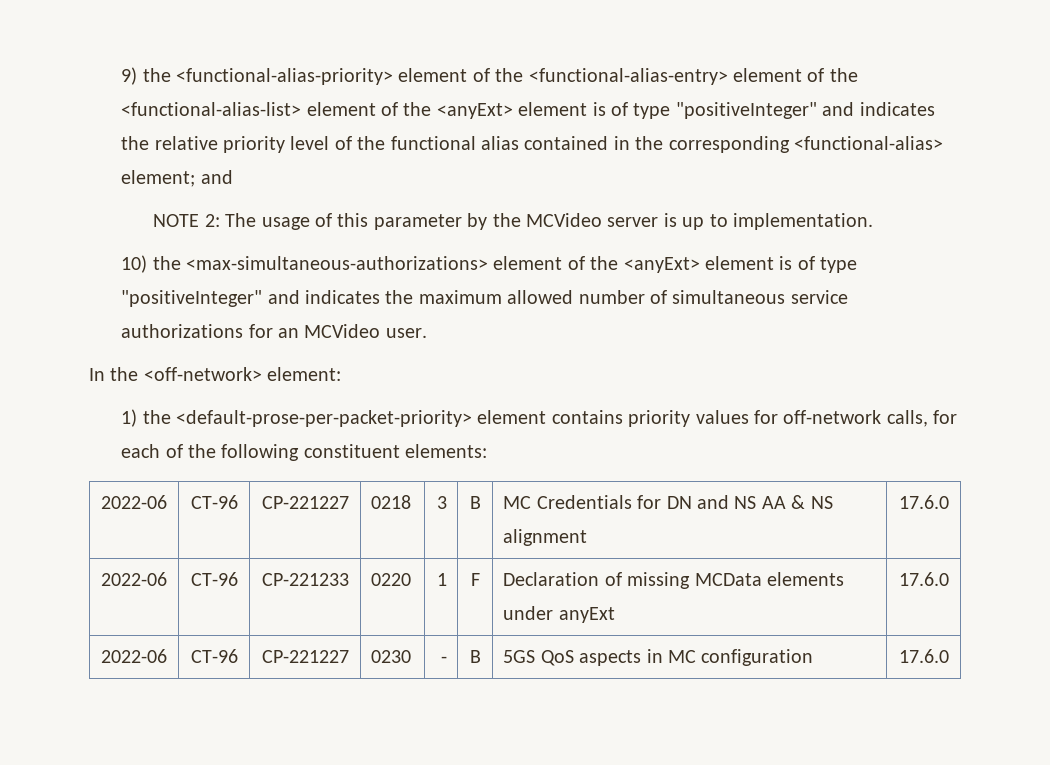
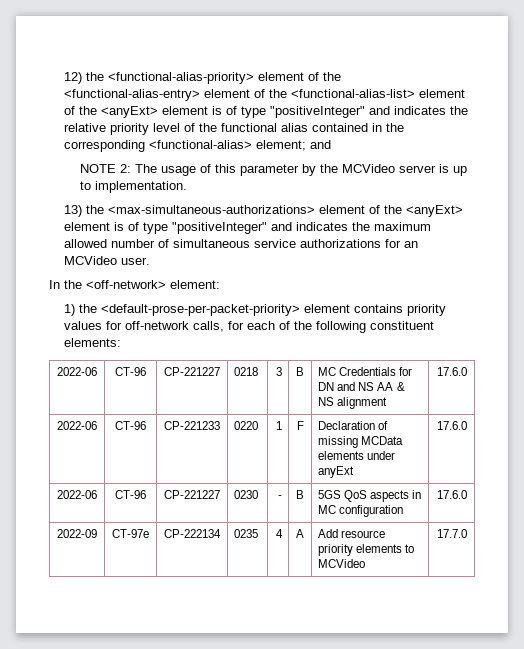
[121,67,138,85] 9) -> [64,72,83,84] 12)
[121,255,148,273] 10) -> [64,205,83,217] 13)
(949, 656) none -> [57,529,97,538] [112,529,149,538] [164,529,221,538] [234,529,259,538] [275,529,283,538] [296,529,304,538] [318,529,386,538] [318,544,415,556] [318,559,366,568] [436,529,467,538] // 2022-09 | CT-97e | CP-222134 | 0235 | 4 | A | Add resource priority elements to MCVideo | 17.7.0

